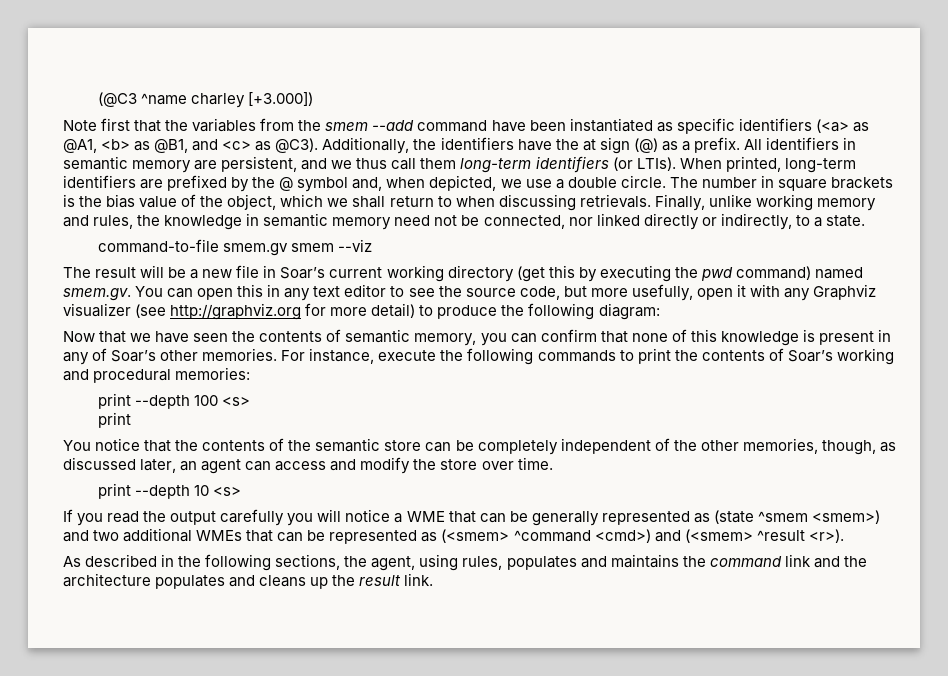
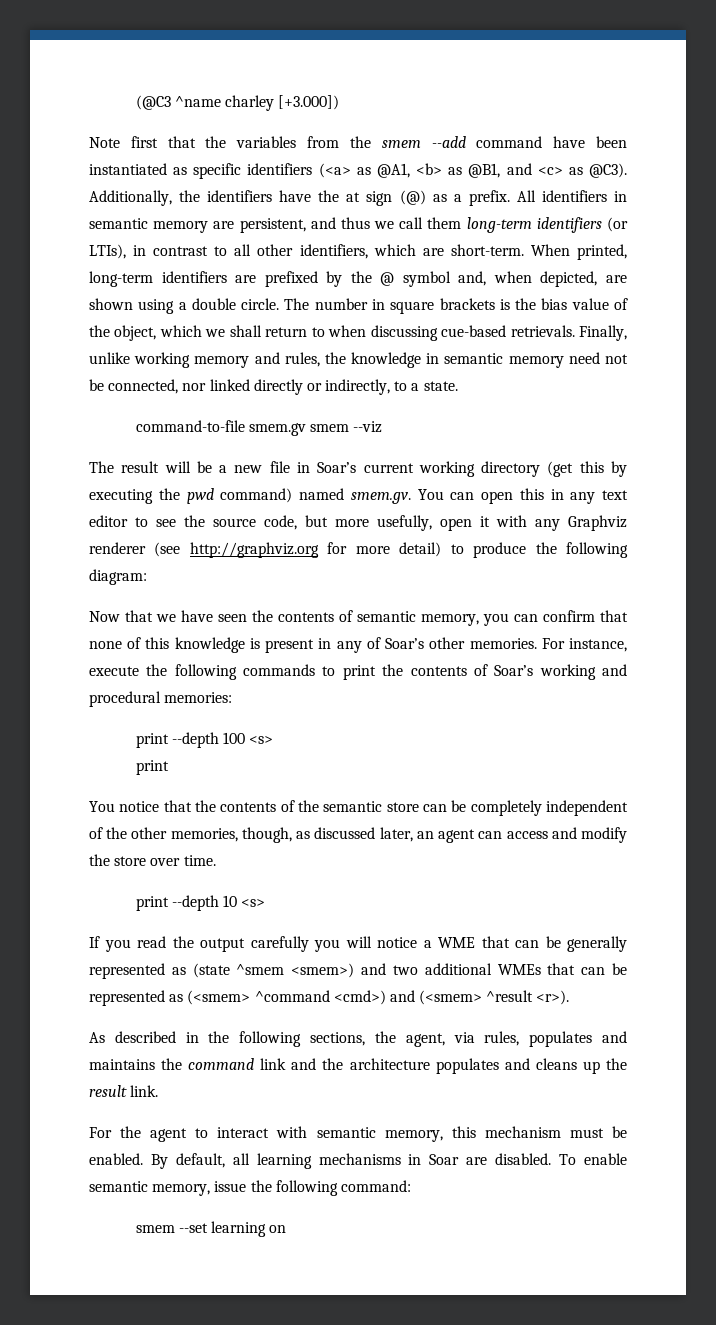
[331,158,388,169] we thus -> [340,217,395,229] thus we
[636,157,676,171] LTIs). -> [89,244,524,259] LTIs), in contrast to all other identifiers, which are short-term.
[500,179,552,188] we use -> [606,275,627,283] [89,298,175,314] are shown using
(576, 202) none -> [441,325,507,337] cue-based
[63,303,131,317] visualizer -> [89,542,146,554] renderer
[419,554,459,571] using -> [453,1032,475,1043] via
(434, 579) none -> [89,1126,627,1142] [89,1153,628,1169] [89,1180,411,1196] [135,1221,287,1237] // For the agent to interact with semantic memory, this mechanism must be enabled. By default, all learning mechanisms in Soar are disabled. To enable semantic memory, issue the following command: // smem --set learning on

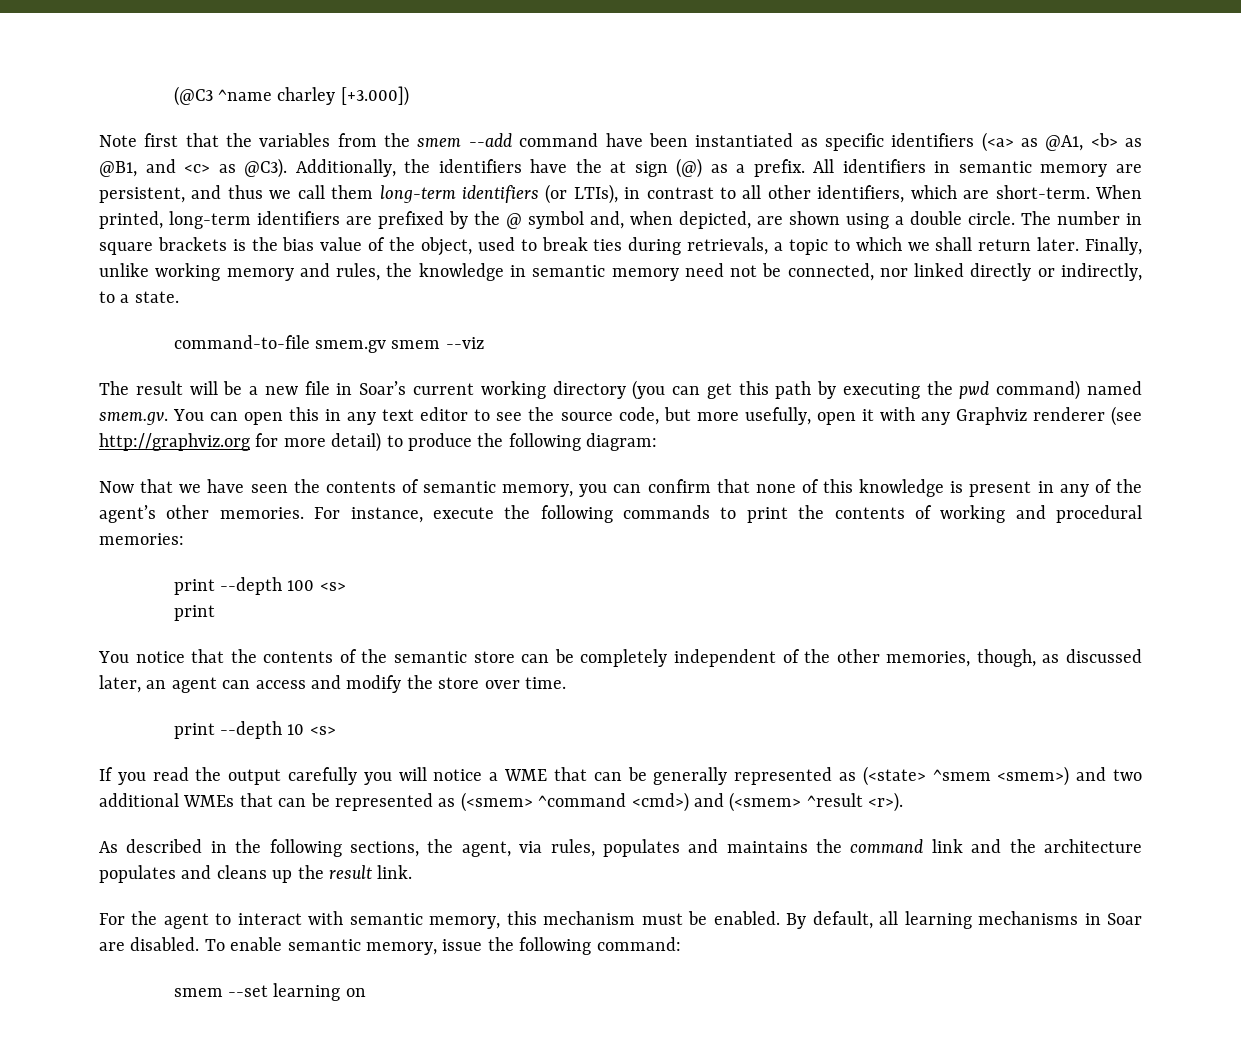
[159,325,575,341] which we shall return to when discussing cue-based retrievals. -> [477,237,1080,255] used to break ties during retrievals, a topic to which we shall return later.
[547,461,604,477] (get this -> [632,380,812,400] (you can get this path
[385,638,425,649] Soar’s -> [1116,479,1143,493] [99,505,156,523] the agent’s
[494,665,534,676] Soar’s -> (932, 512) none
[192,963,230,978] (state -> [862,766,926,786] (<state>

